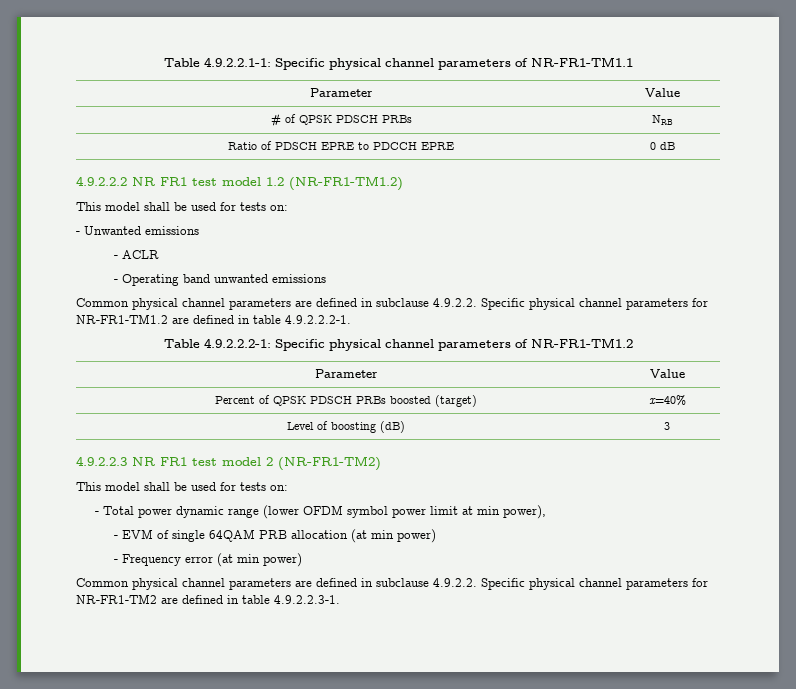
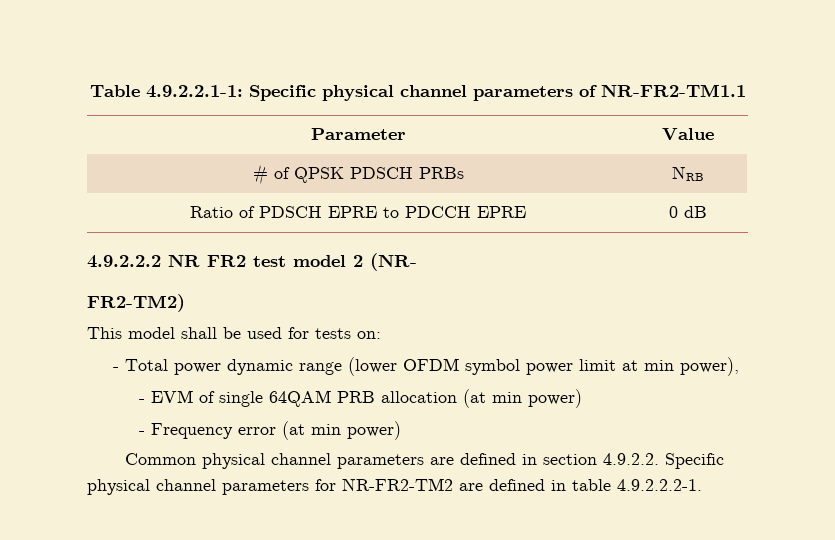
[530,57,633,67] NR-FR1-TM1.1 -> [600,84,746,97] NR-FR2-TM1.1
[160,176,403,191] [76,202,288,211] [76,226,199,235] [114,250,160,259] [114,274,327,286] [76,298,708,310] [76,314,351,324] [163,338,633,351] [314,369,378,378] [649,369,685,378] [214,395,477,407] [648,395,686,406] [286,421,405,433] [664,422,670,430] [76,456,187,466] FR1 test model 1.2 (NR-FR1-TM1.2) // This model shall be used for tests on: // - Unwanted emissions // - ACLR // - Operating band unwanted emissions // Common physical channel parameters are defined in subclause 4.9.2.2. Specific physical channel parameters for NR-FR1-TM1.2 are defined in table 4.9.2.2.2-1. // Table 4.9.2.2.2-1: Specific physical channel parameters of NR-FR1-TM1.2 // Parameter | Value // Percent of QPSK PDSCH PRBs boosted (target) | x=40% // Level of boosting (dB) | 3 // 4.9.2.2.3 NR FR1 -> [207,255,246,267] FR2
[278,456,381,471] (NR-FR1-TM2) -> [370,253,417,271] [87,294,185,312] (NR- // FR2-TM2)
[376,578,708,590] [76,594,340,604] subclause 4.9.2.2. Specific physical channel parameters for NR-FR1-TM2 are defined in table 4.9.2.2.3-1. -> [543,453,725,469] [87,478,702,495] section 4.9.2.2. Specific physical channel parameters for NR-FR2-TM2 are defined in table 4.9.2.2.2-1.

